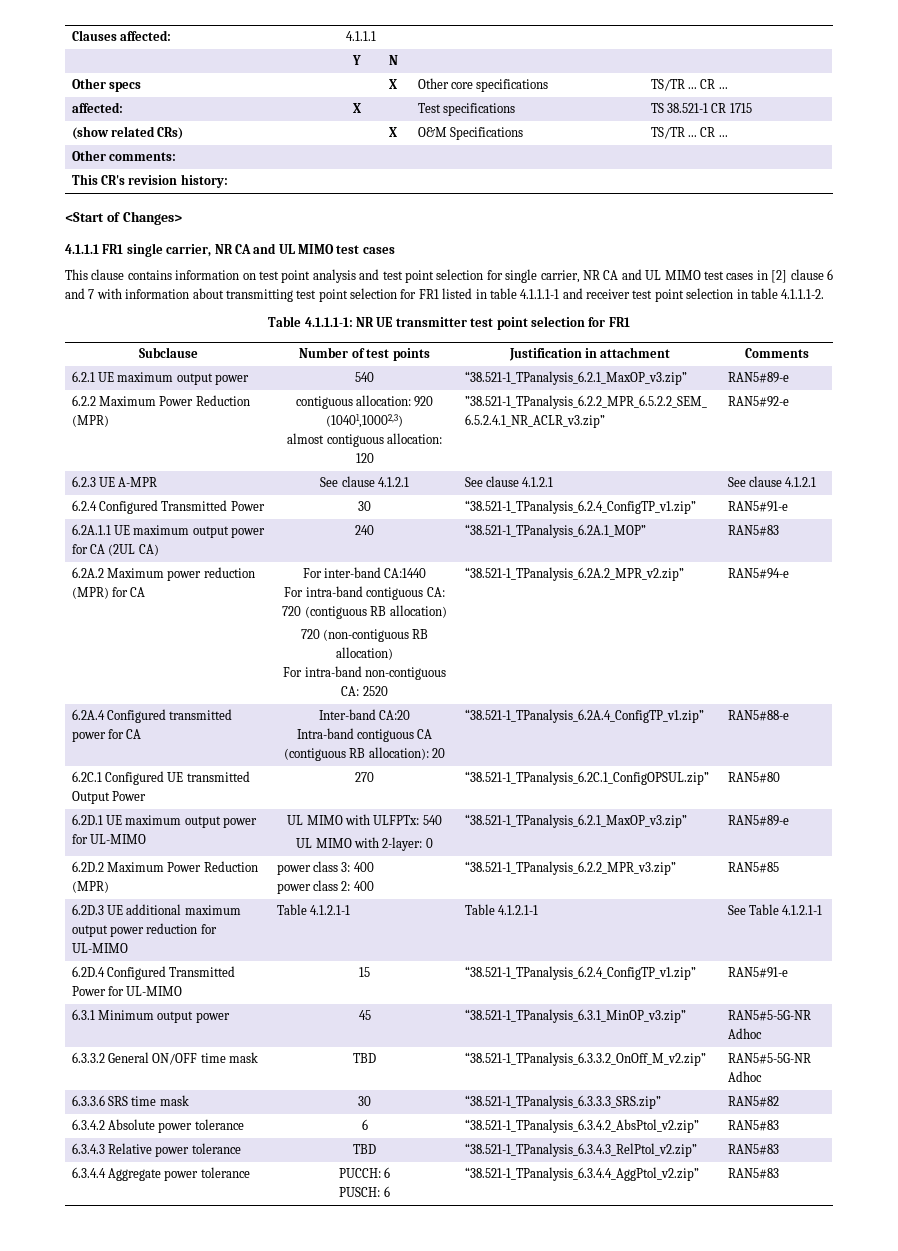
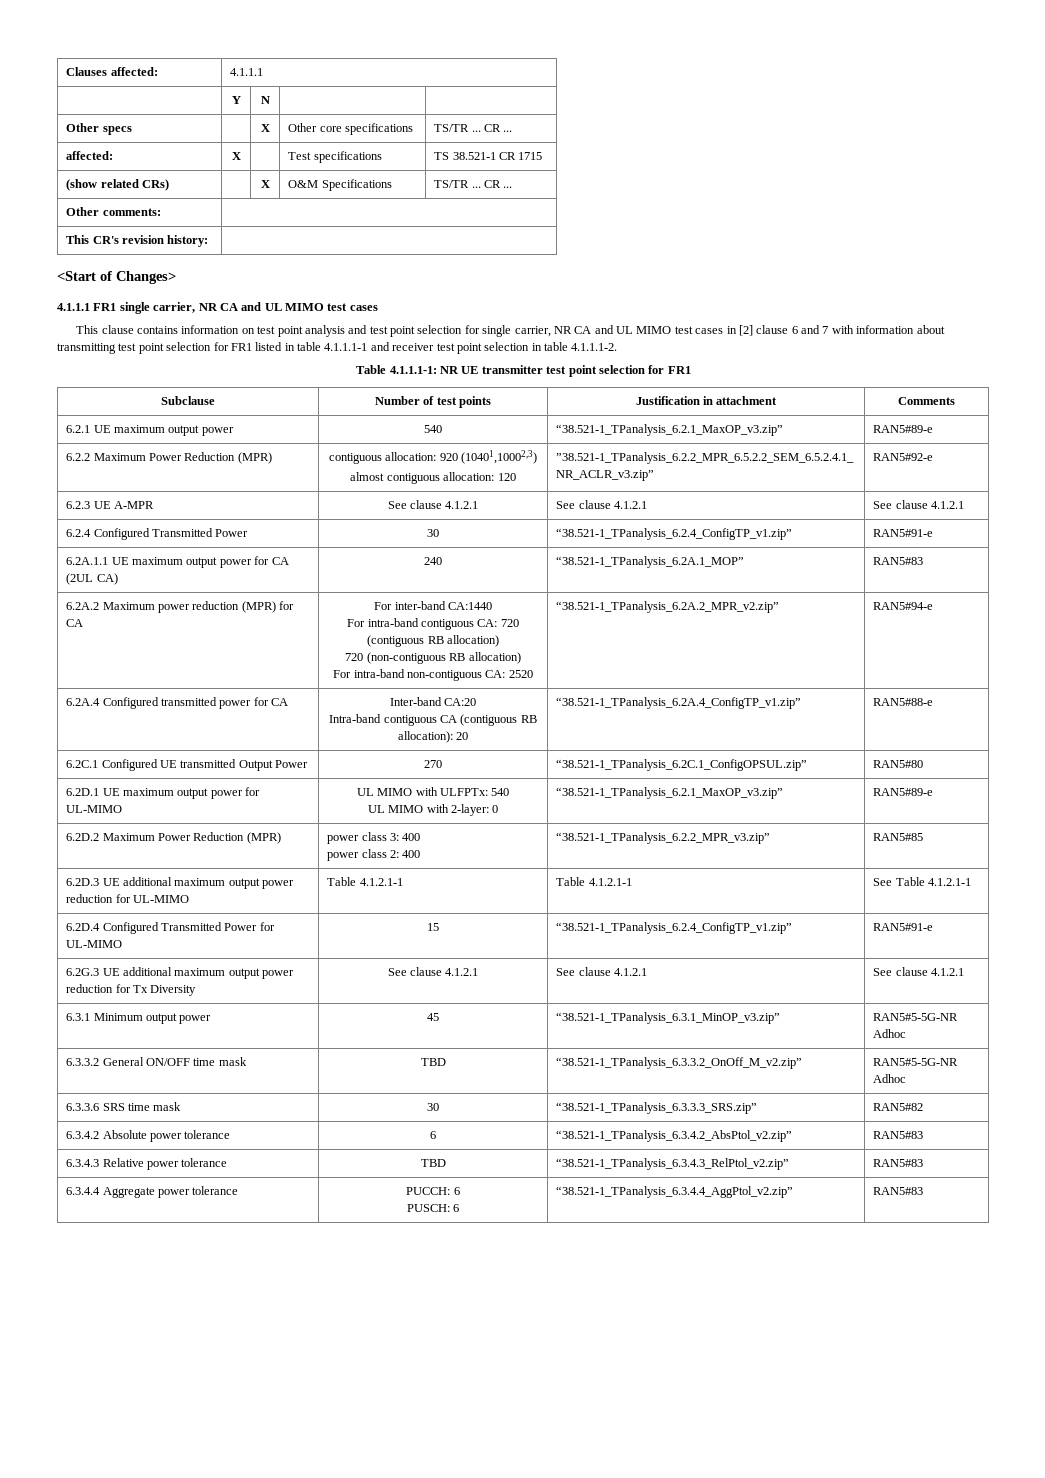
(788, 972) none -> [66,967,295,979] [66,984,197,996] [387,967,479,976] [556,967,648,976] [873,967,965,976] // 6.2G.3 UE additional maximum output power reduction for Tx Diversity | See clause 4.1.2.1 | See clause 4.1.2.1 | See clause 4.1.2.1

